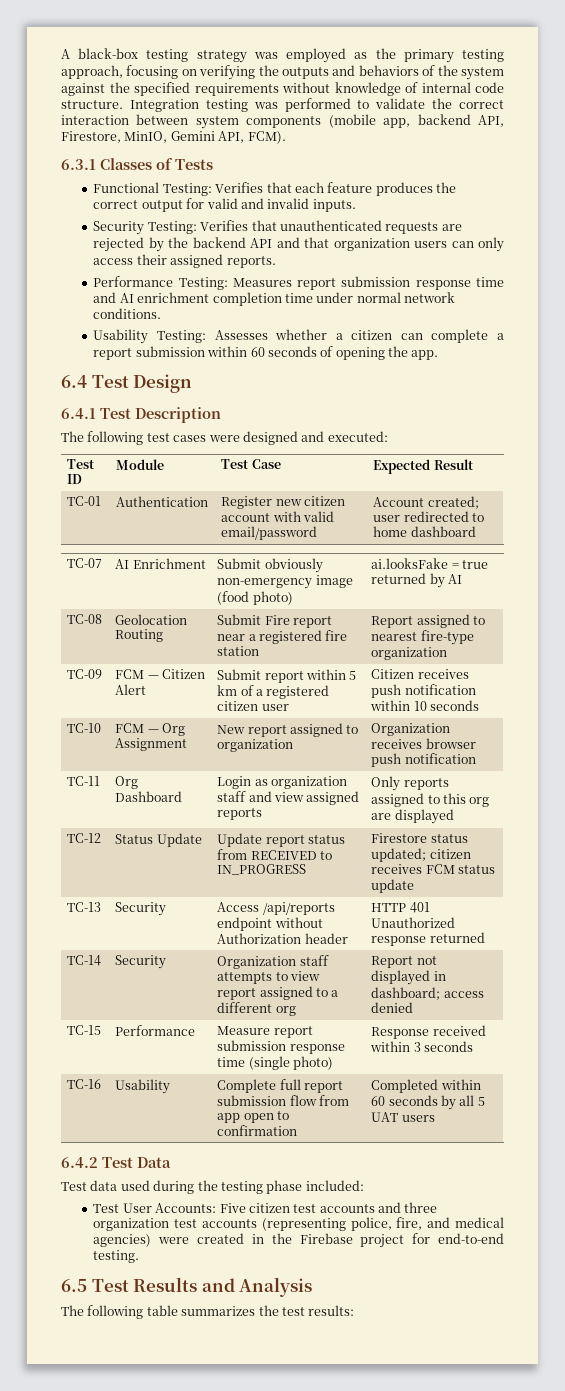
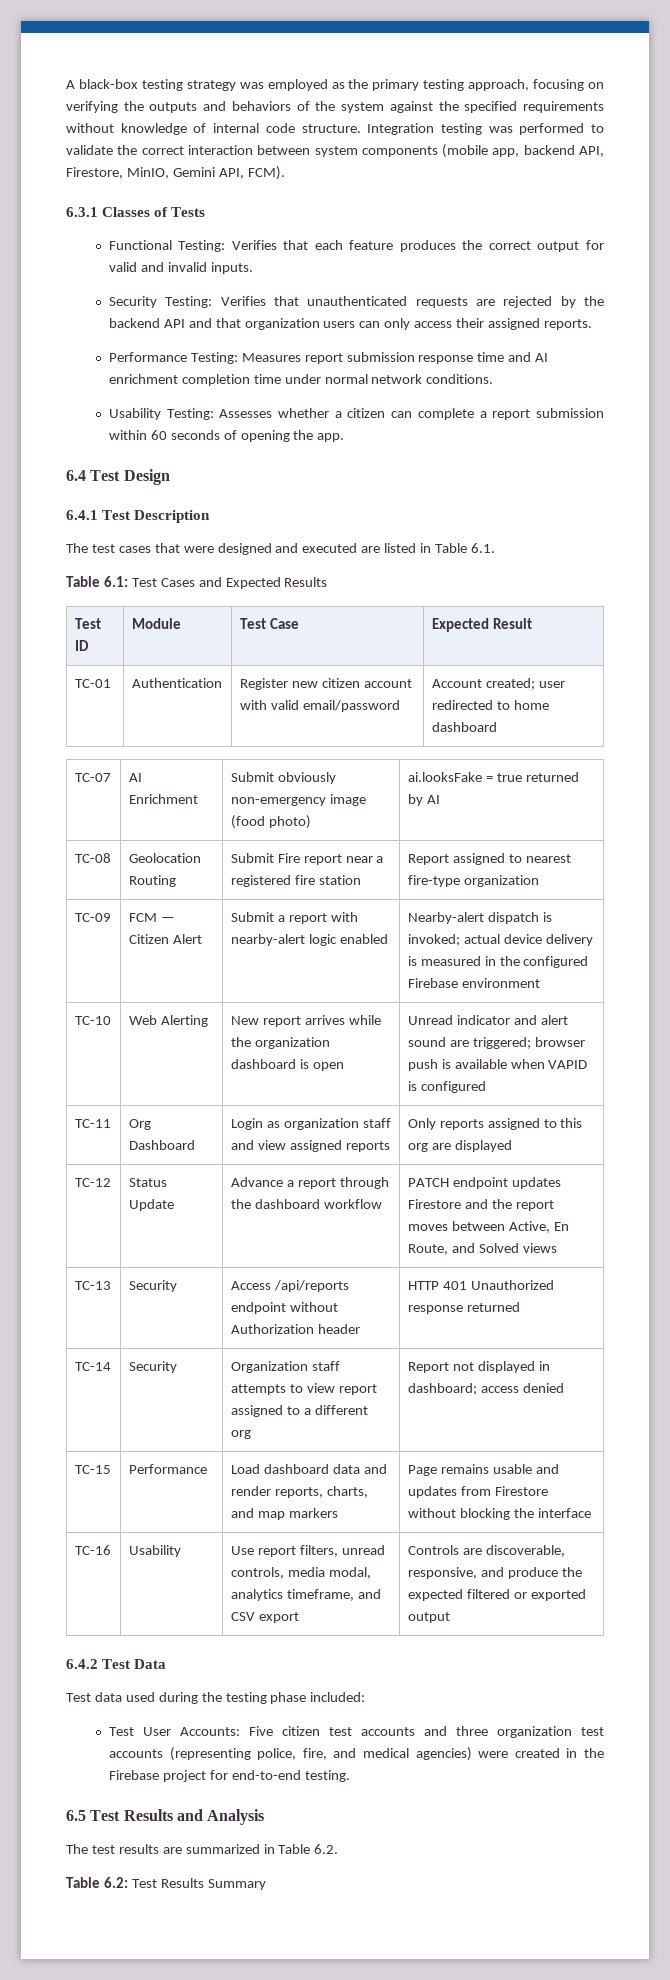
[87,431,144,445] following -> (88, 548) none
(207, 438) none -> [154,543,180,553] that
[327,431,388,442] executed: -> [302,543,495,553] [66,576,328,589] executed are listed in Table 6.1. // Table 6.1: Test Cases and Expected Results
[264,669,357,683] [217,685,330,699] [217,701,289,711] [371,669,469,679] [371,684,476,698] [370,700,479,711] [67,723,102,733] [115,723,185,736] [115,738,188,751] [217,723,359,737] [217,739,294,752] [371,723,451,736] [371,738,476,749] [371,753,476,767] report within 5 km of a registered citizen user | Citizen receives push notification within 10 seconds // TC-10 | FCM — Org Assignment | New report assigned to organization | Organization receives browser push notification -> [277,912,358,924] [230,934,388,946] [407,912,552,924] [407,934,593,946] [407,956,589,968] [407,978,540,988] [74,1016,111,1025] [128,1015,208,1027] [230,1015,381,1027] [230,1037,330,1049] [230,1059,344,1071] [407,1015,568,1025] [407,1037,585,1049] [407,1059,588,1071] [407,1081,486,1093] a report with nearby-alert logic enabled | Nearby-alert dispatch is invoked; actual device delivery is measured in the configured Firebase environment // TC-10 | Web Alerting | New report arrives while the organization dashboard is open | Unread indicator and alert sound are triggered; browser push is available when VAPID is configured
[217,833,345,847] [217,849,332,860] [217,864,307,875] [371,833,468,843] [371,848,471,862] [371,864,495,874] [371,879,415,893] Update report status from RECEIVED to IN_PROGRESS | Firestore status updated; citizen receives FCM status update -> [230,1177,389,1189] [230,1199,382,1209] [407,1177,561,1189] [407,1199,554,1211] [407,1221,569,1233] [407,1243,557,1255] Advance a report through the dashboard workflow | PATCH endpoint updates Firestore and the report moves between Active, En Route, and Solved views
[217,1026,313,1038] [217,1040,345,1054] [217,1056,333,1070] [371,1025,486,1039] [370,1041,473,1052] [67,1079,102,1089] [115,1079,171,1094] [217,1079,343,1093] [217,1095,349,1106] [217,1111,289,1123] [217,1125,298,1136] [371,1079,481,1093] [371,1095,485,1110] [371,1112,435,1122] Measure report submission response time (single photo) | Response received within 3 seconds // TC-16 | Usability | Complete full report submission flow from app open to confirmation | Completed within 60 seconds by all 5 UAT users -> [230,1464,387,1474] [230,1486,368,1498] [230,1508,338,1520] [407,1464,559,1476] [407,1486,548,1498] [407,1508,591,1520] [74,1545,111,1555] [128,1545,181,1557] [230,1545,385,1557] [230,1567,371,1579] [230,1589,381,1601] [230,1612,299,1623] [407,1545,565,1557] [407,1567,582,1579] [407,1589,586,1601] [407,1612,450,1623] Load dashboard data and render reports, charts, and map markers | Page remains usable and updates from Firestore without blocking the interface // TC-16 | Usability | Use report filters, unread controls, media modal, analytics timeframe, and CSV export | Controls are discoverable, responsive, and produce the expected filtered or exported output
[87,1305,355,1319] following table summarizes the test results: -> [91,1844,339,1854] [66,1877,266,1890] test results are summarized in Table 6.2. // Table 6.2: Test Results Summary

